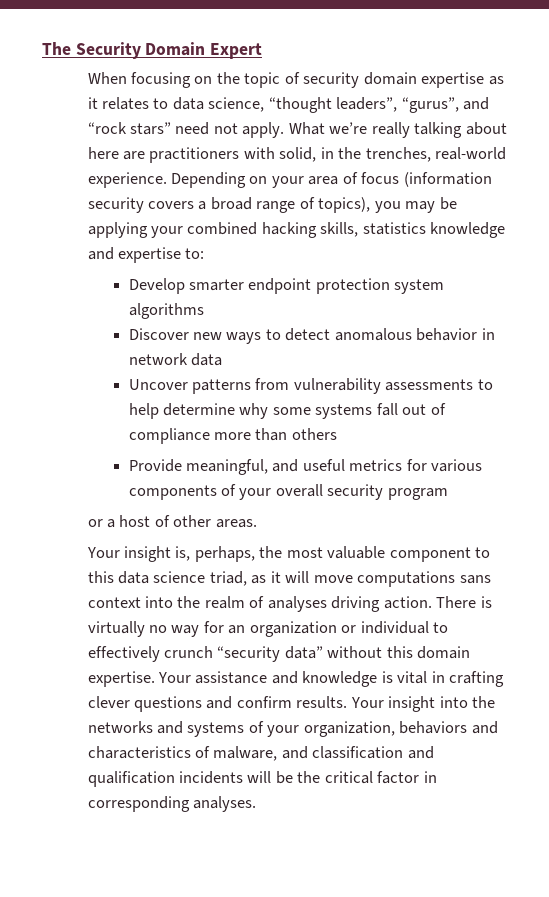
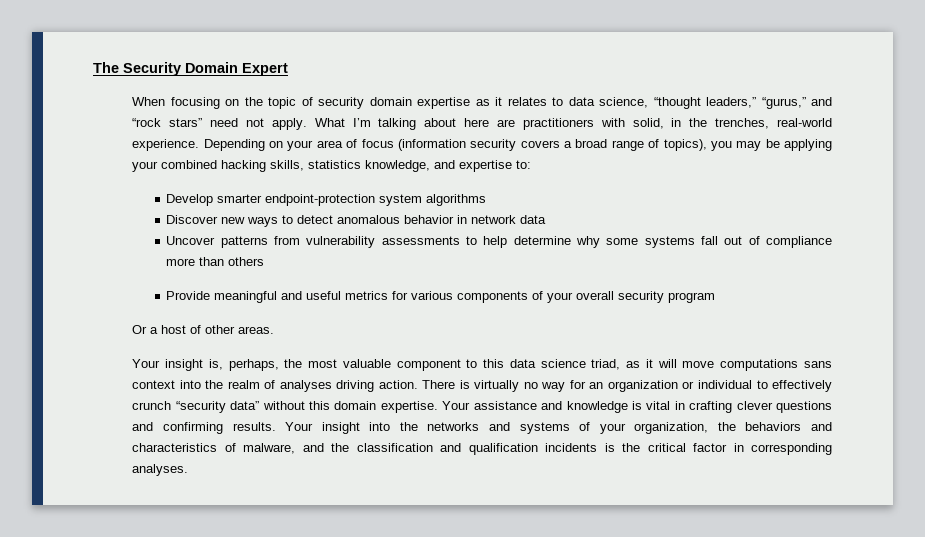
[336,97,459,113] leaders”, “gurus”, -> [706,97,806,109] leaders,” “gurus,”
[329,122,410,138] we’re really -> [352,118,371,127] I’m
[430,222,506,238] knowledge -> [365,160,431,172] knowledge,
[248,278,390,294] endpoint protection -> [265,194,376,206] endpoint-protection
[185,459,268,475] meaningful, -> [214,291,278,303] meaningful
[87,519,103,527] or -> [132,325,148,334] Or
[236,696,292,708] confirm -> [162,422,223,434] confirming
(395, 729) none -> [717,422,736,431] the
(308, 752) none -> [331,443,350,452] the
[247,771,293,784] will be -> [604,443,615,452] is

